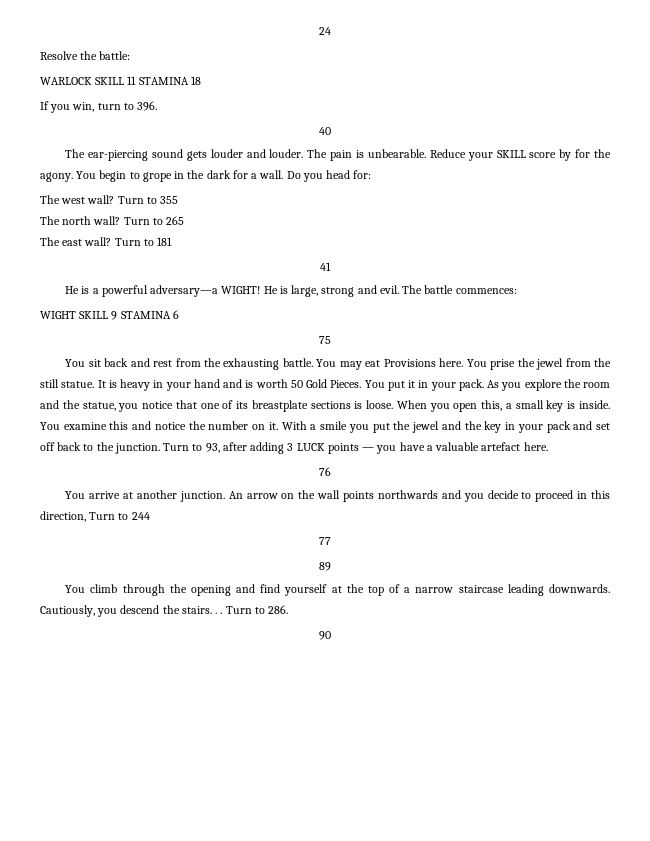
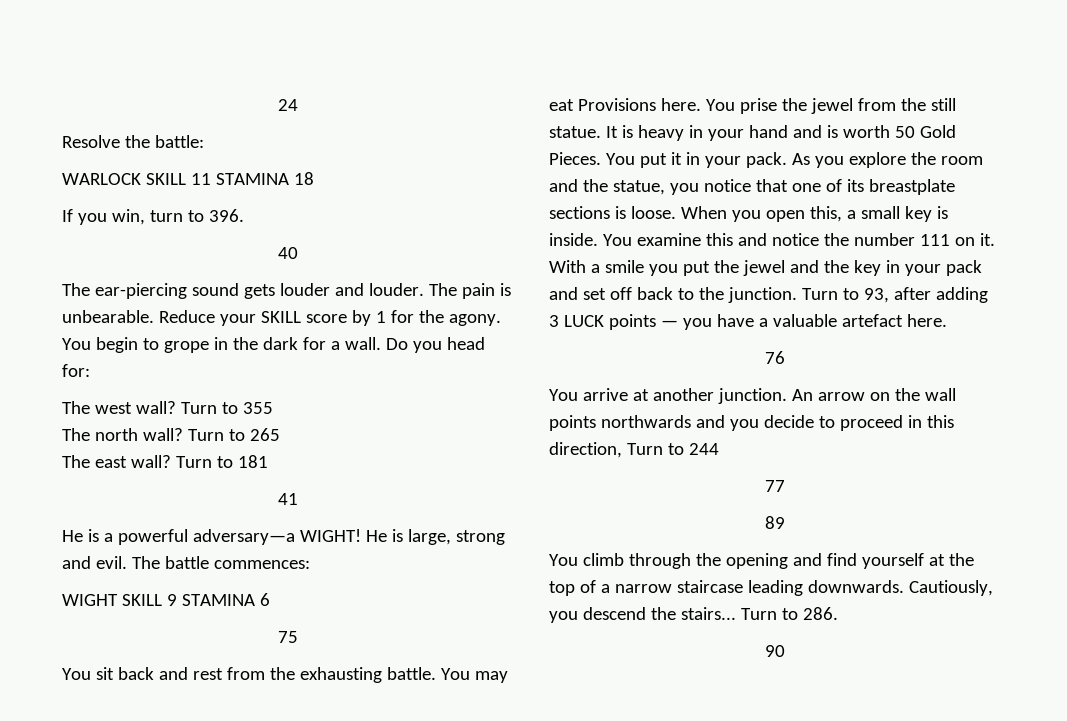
(572, 155) none -> [375,311,386,323] 1
(249, 425) none -> [919,234,950,246] 111
[181,606,223,614] stairs. . . -> [680,607,736,620] stairs...

